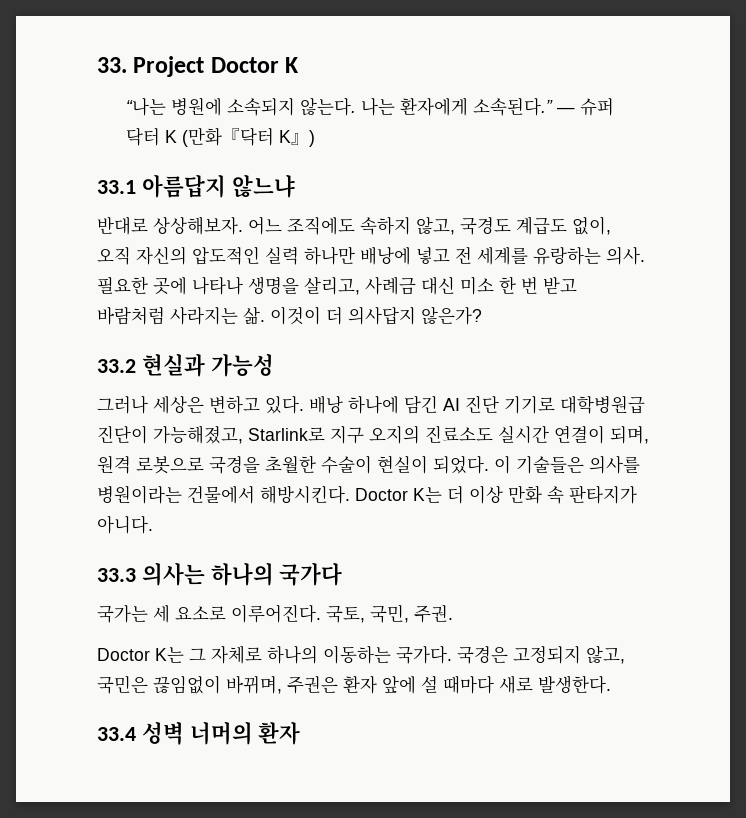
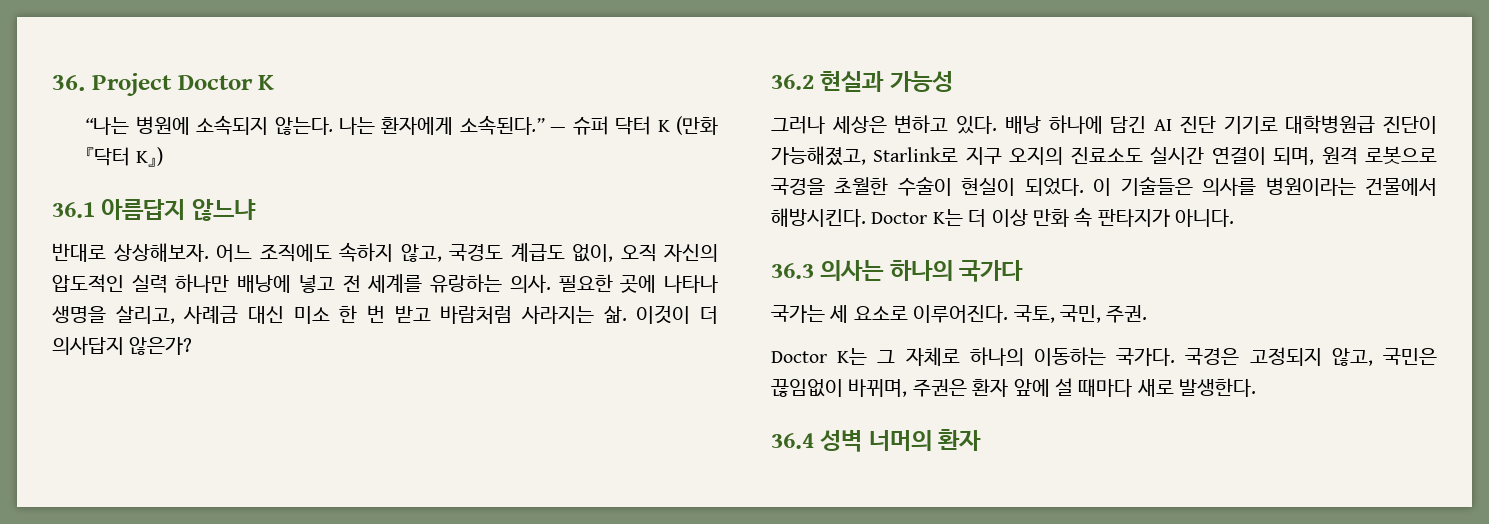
[97,57,127,73] 33. -> [52,75,85,91] 36.
[97,180,136,194] 33.1 -> [52,202,95,218] 36.1
[97,359,136,373] 33.2 -> [771,74,814,90] 36.2
[97,568,136,582] 33.3 -> [771,263,814,279] 36.3
[97,727,136,741] 33.4 -> [771,433,814,449] 36.4

